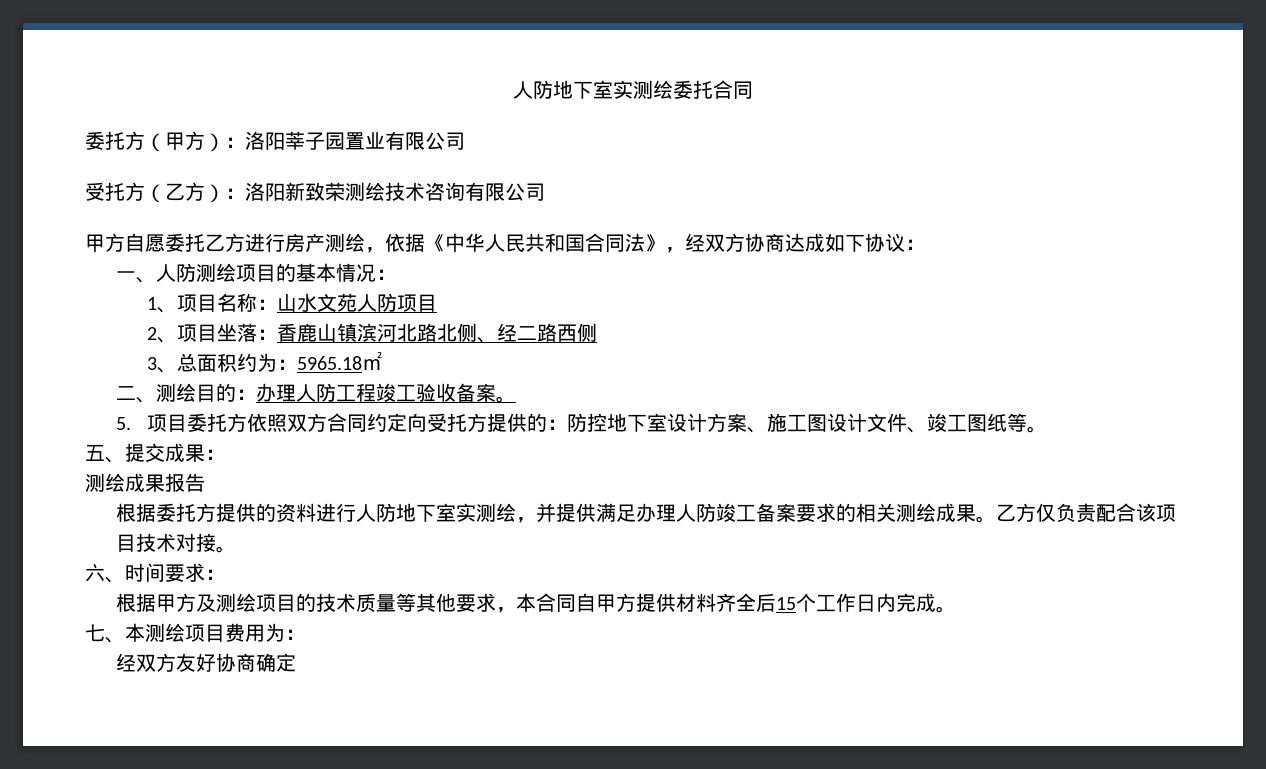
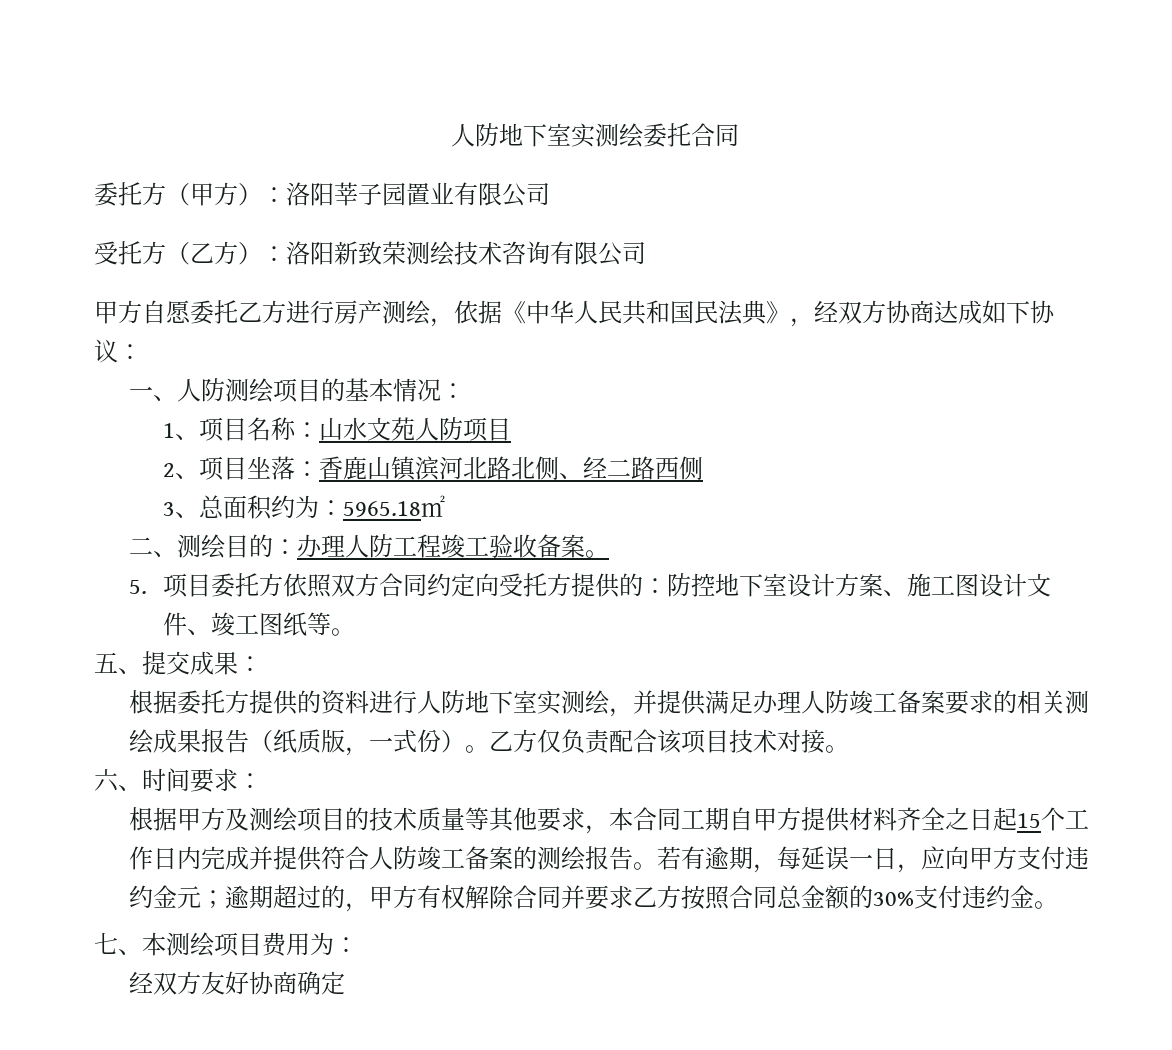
[585,233,645,252] 合同法 -> [694,300,768,325] 民法典
[85,473,205,492] // 测绘成果报告 -> (262, 664) none
(977, 513) none -> [200,729,465,756] 报告（纸质版，一式份）
(577, 603) none -> [680,807,729,831] 工期
[756,593,777,612] 后 -> [944,807,1017,831] 之日起
(937, 602) none -> [248,846,1089,873] [128,885,1034,912] 并提供符合人防竣工备案的测绘报告。若有逾期，每延误一日，应向甲方支付违约金元；逾期超过的，甲方有权解除合同并要求乙方按照合同总金额的30%支付违约金

